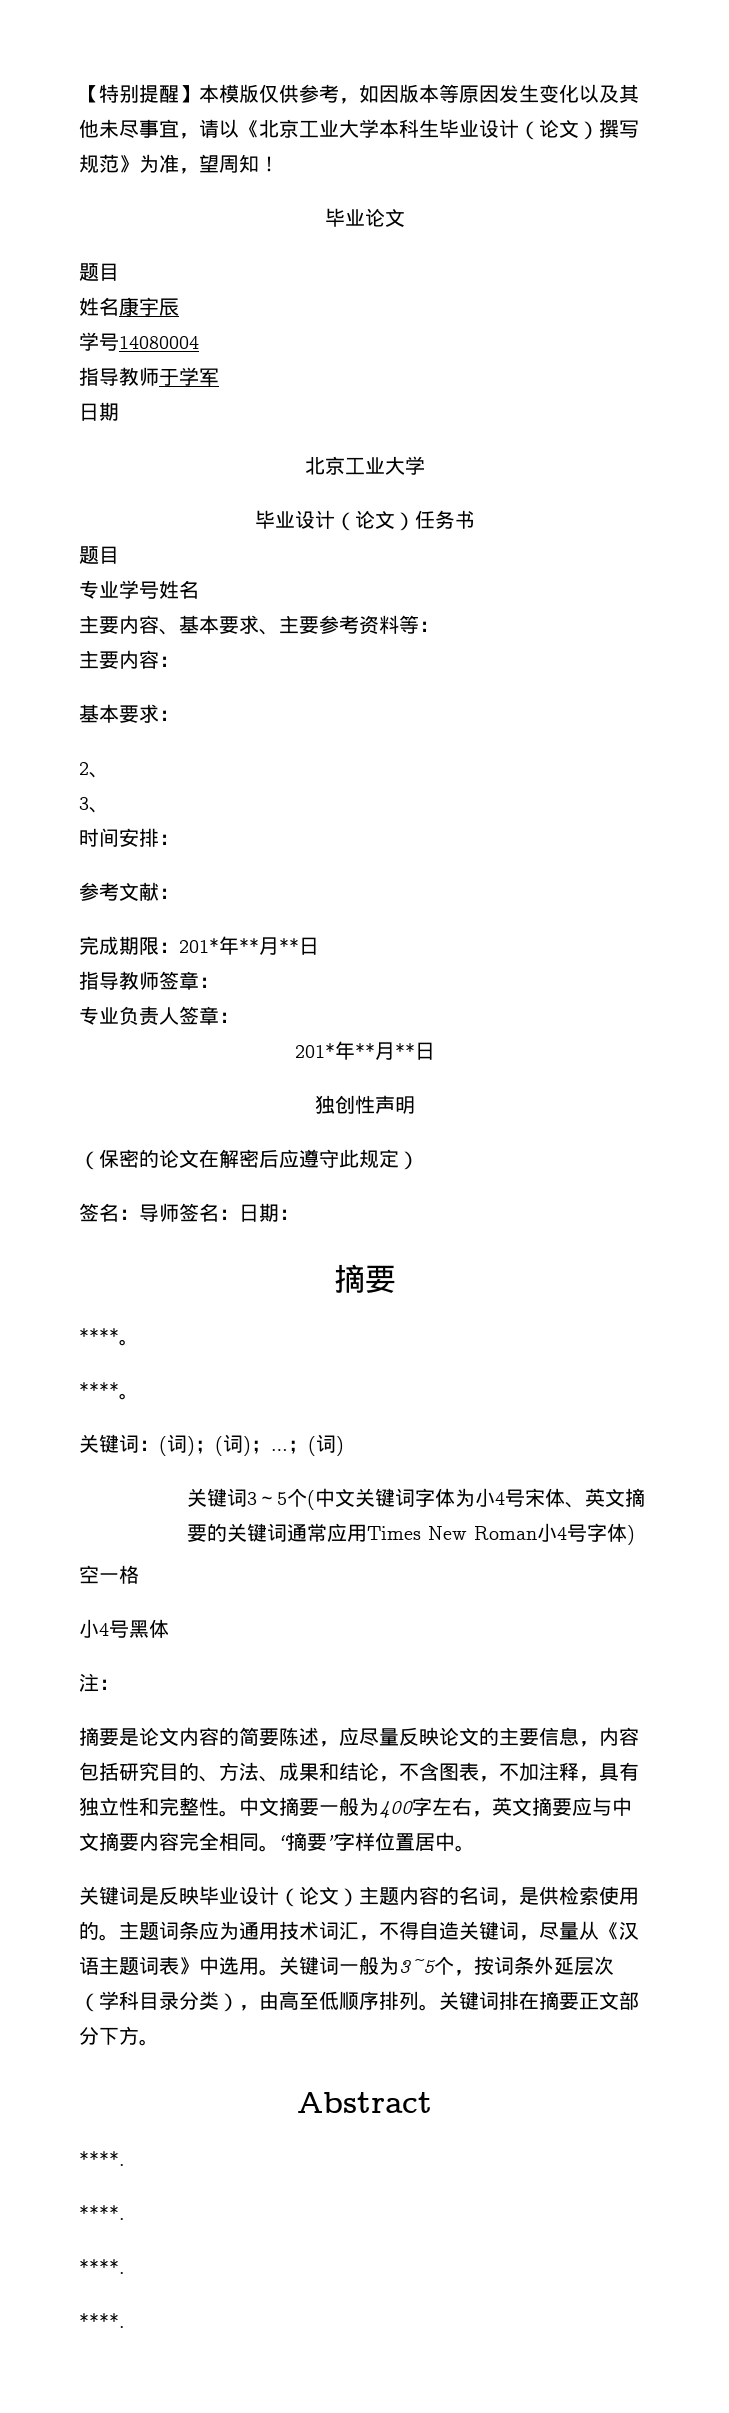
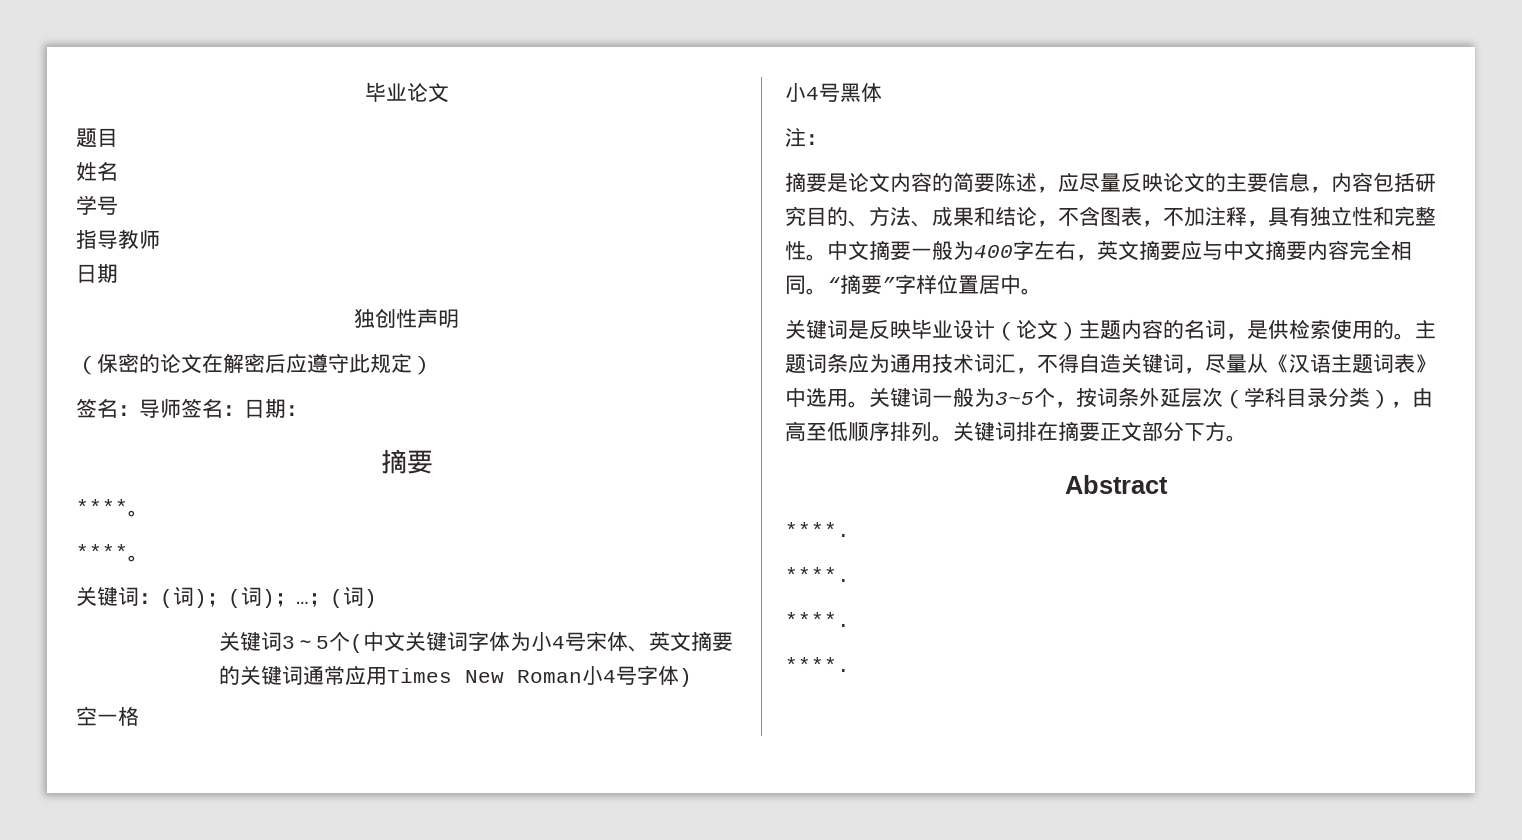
[79,84,639,104] [79,119,639,140] [79,154,279,174] 【特别提醒】本模版仅供参考，如因版本等原因发生变化以及其他未尽事宜，请以《北京工业大学本科生毕业设计（论文）撰写规范》为准，望周知！ // -> (364, 92) none
[119,297,179,316] [79,332,199,351] [79,367,219,386] [79,402,119,421] [304,456,425,475] [254,510,475,531] [79,546,119,564] [79,580,199,599] [79,615,439,635] [79,650,179,669] [79,704,179,723] [79,762,109,778] [79,797,109,813] [79,828,179,847] [79,882,179,901] [79,936,319,955] [79,971,219,990] [79,1006,239,1026] [294,1041,435,1060] 康宇辰 // 学号14080004 // 指导教师于学军 // 日期 // 北京工业大学 // 毕业设计（论文）任务书 // 题目 // 专业学号姓名 // 主要内容、基本要求、主要参考资料等： // 主要内容： // 基本要求： // 2、 // 3、 // 时间安排： // 参考文献： // 完成期限：201*年**月**日 // 指导教师签章： // 专业负责人签章： // 201*年**月**日 -> [76,195,118,215] [76,229,160,249] [76,264,118,283] // 学号 // 指导教师 // 日期

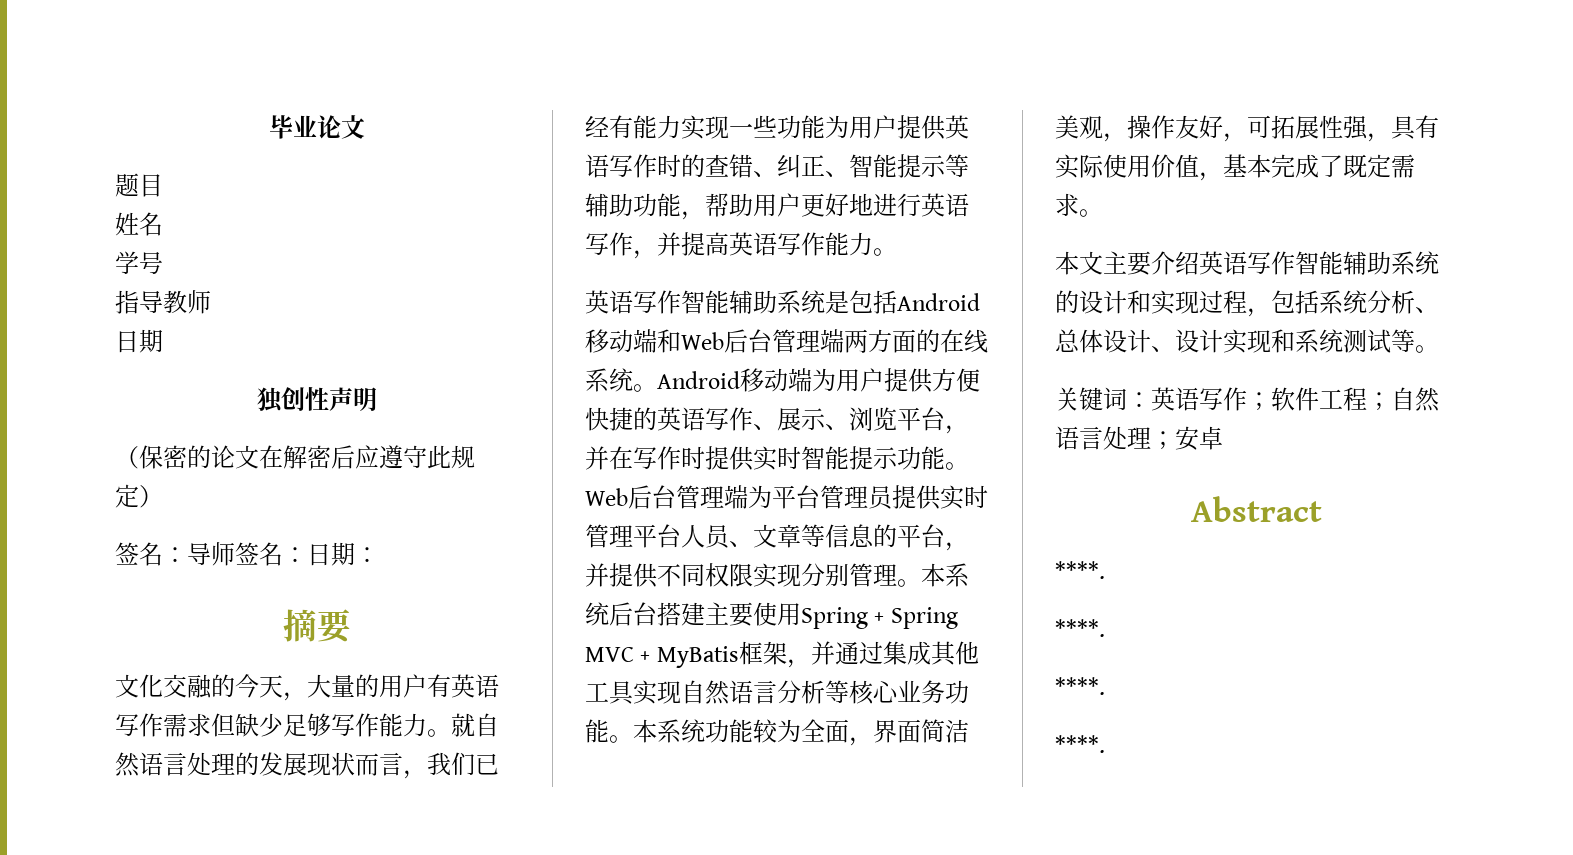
[76,499,149,517] [76,544,149,562] [76,586,377,608] [218,631,733,653] [218,665,692,687] [76,706,139,726] [785,83,882,102] [785,128,827,147] [785,172,1436,193] [785,206,1436,227] [785,240,1412,261] [785,274,1042,295] [785,319,1436,341] [785,353,1436,374] [785,387,1433,409] [785,421,1247,442] ****。 // ****。 // 关键词：(词)；(词)；…；(词) // 关键词3～5个(中文关键词字体为小4号宋体、英文摘要的关键词通常应用Times New Roman小4号字体) // 空一格 // 小4号黑体 // 注： // 摘要是论文内容的简要陈述，应尽量反映论文的主要信息，内容包括研究目的、方法、成果和结论，不含图表，不加注释，具有独立性和完整性。中文摘要一般为400字左右，英文摘要应与中文摘要内容完全相同。“摘要”字样位置居中。 // 关键词是反映毕业设计（论文）主题内容的名词，是供检索使用的。主题词条应为通用技术词汇，不得自造关键词，尽量从《汉语主题词表》中选用。关键词一般为3~5个，按词条外延层次（学科目录分类），由高至低顺序排列。关键词排在摘要正文部分下方。 -> [115,674,499,701] [115,713,499,737] [115,752,499,779] [585,115,969,140] [585,154,969,178] [585,193,969,220] [585,232,897,259] [585,290,980,314] [585,329,988,353] [585,368,980,393] [585,407,969,434] [585,446,969,471] [585,485,988,510] [585,524,969,551] [585,563,969,588] [585,602,958,629] [585,641,979,668] [585,680,969,705] [585,719,969,746] [1055,115,1439,142] [1055,154,1415,181] [1055,193,1103,217] [1055,251,1439,276] [1055,290,1439,317] [1055,329,1439,354] [1055,387,1440,412] [1055,426,1223,451] 文化交融的今天，大量的用户有英语写作需求但缺少足够写作能力。就自然语言处理的发展现状而言，我们已经有能力实现一些功能为用户提供英语写作时的查错、纠正、智能提示等辅助功能，帮助用户更好地进行英语写作，并提高英语写作能力。 // 英语写作智能辅助系统是包括Android移动端和Web后台管理端两方面的在线系统。Android移动端为用户提供方便快捷的英语写作、展示、浏览平台，并在写作时提供实时智能提示功能。Web后台管理端为平台管理员提供实时管理平台人员、文章等信息的平台，并提供不同权限实现分别管理。本系统后台搭建主要使用Spring + Spring MVC + MyBatis框架，并通过集成其他工具实现自然语言分析等核心业务功能。本系统功能较为全面，界面简洁美观，操作友好，可拓展性强，具有实际使用价值，基本完成了既定需求。 // 本文主要介绍英语写作智能辅助系统的设计和实现过程，包括系统分析、总体设计、设计实现和系统测试等。 // 关键词：英语写作；软件工程；自然语言处理；安卓

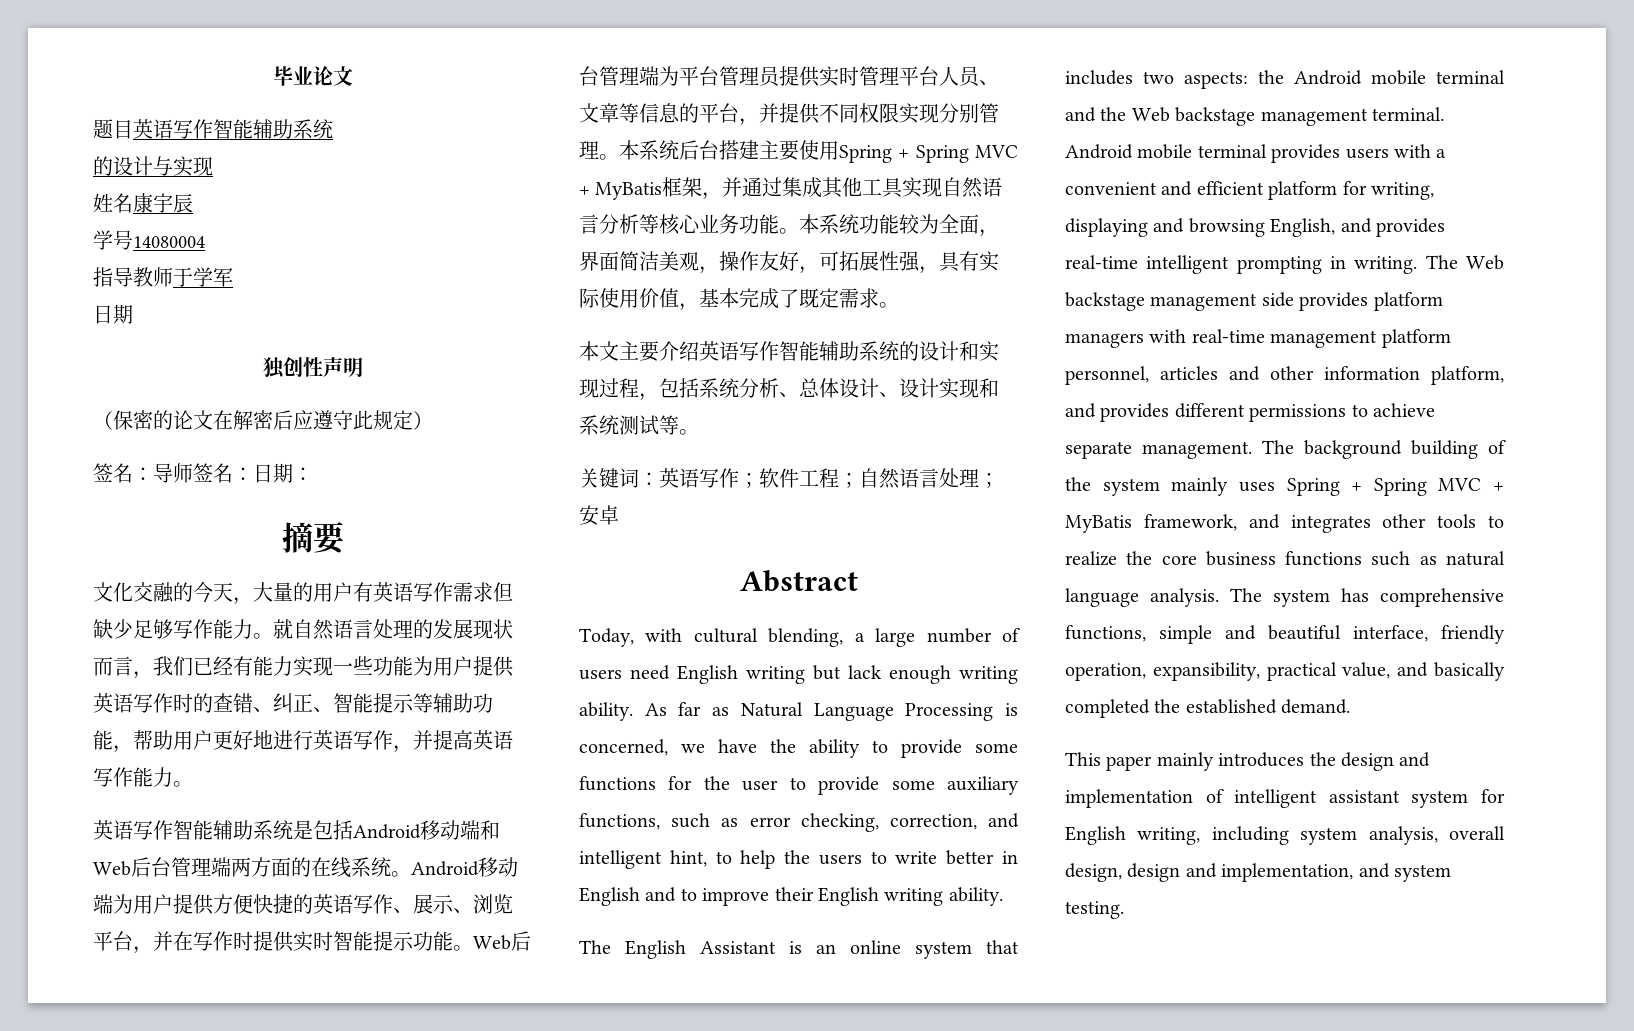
(163, 185) none -> [133,119,333,139] [93,156,213,177] 英语写作智能辅助系统 // 的设计与实现
(163, 224) none -> [133,193,193,213] 康宇辰
(163, 262) none -> [133,236,205,248] 14080004
(211, 302) none -> [173,267,233,287] 于学军
[1055,561,1105,579] [1055,619,1105,637] [1055,677,1105,695] [1055,735,1105,753] ****. // ****. // ****. // ****. -> [579,628,1020,647] [579,665,1018,684] [579,702,1018,721] [579,739,1018,758] [579,776,1019,795] [579,813,1020,832] [579,850,1018,869] [579,887,1003,906] [579,940,1019,959] [1065,70,1505,89] [1065,107,1444,126] [1065,144,1447,163] [1065,181,1434,200] [1065,218,1445,237] [1065,255,1504,274] [1065,292,1443,311] [1065,329,1451,348] [1065,366,1504,385] [1065,403,1435,422] [1065,440,1506,459] [1065,477,1504,496] [1065,514,1504,533] [1065,551,1505,566] [1065,588,1504,607] [1065,625,1505,644] [1065,662,1505,681] [1065,699,1351,718] [1065,752,1431,771] [1065,789,1505,808] [1065,826,1505,845] [1065,863,1451,882] [1065,901,1124,919] Today, with cultural blending, a large number of users need English writing but lack enough writing ability. As far as Natural Language Processing is concerned, we have the ability to provide some functions for the user to provide some auxiliary functions, such as error checking, correction, and intelligent hint, to help the users to write better in English and to improve their English writing ability. // The English Assistant is an online system that includes two aspects: the Android mobile terminal and the Web backstage management terminal. Android mobile terminal provides users with a convenient and efficient platform for writing, displaying and browsing English, and provides real-time intelligent prompting in writing. The Web backstage management side provides platform managers with real-time management platform personnel, articles and other information platform, and provides different permissions to achieve separate management. The background building of the system mainly uses Spring + Spring MVC + MyBatis framework, and integrates other tools to realize the core business functions such as natural language analysis. The system has comprehensive functions, simple and beautiful interface, friendly operation, expansibility, practical value, and basically completed the established demand. // This paper mainly introduces the design and implementation of intelligent assistant system for English writing, including system analysis, overall design, design and implementation, and system testing.

